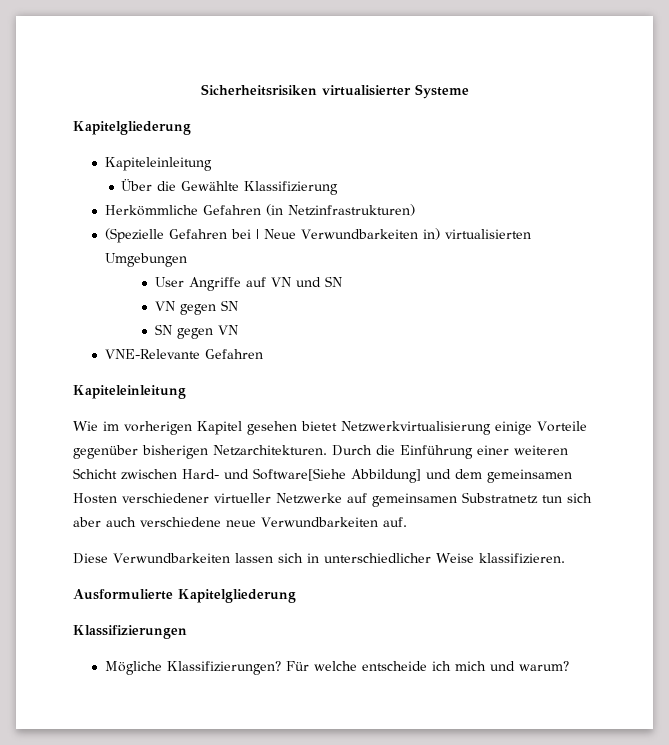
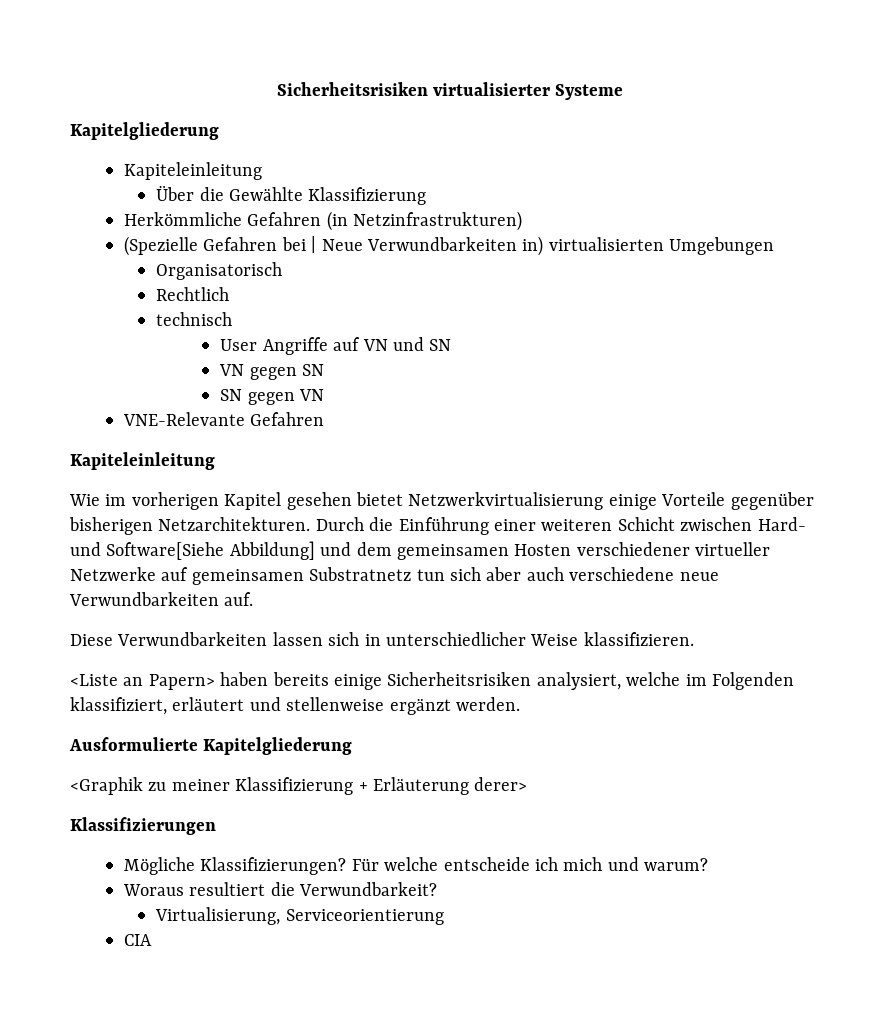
(187, 260) none -> [156,262,283,280] [156,287,230,301] [156,312,233,326] // Organisatorisch // Rechtlich // technisch
[73,589,296,603] Ausformulierte Kapitelgliederung -> [70,672,794,690] [70,697,520,715] [69,737,353,755] [70,777,528,795] <Liste an Papern> haben bereits einige Sicherheitsrisiken analysiert, welche im Folgenden klassifiziert, erläutert und stellenweise ergänzt werden. // Ausformulierte Kapitelgliederung // <Graphik zu meiner Klassifizierung + Erläuterung derer>
(569, 666) none -> [123,882,438,896] [155,907,444,925] [124,934,153,946] // Woraus resultiert die Verwundbarkeit? // Virtualisierung, Serviceorientierung // CIA

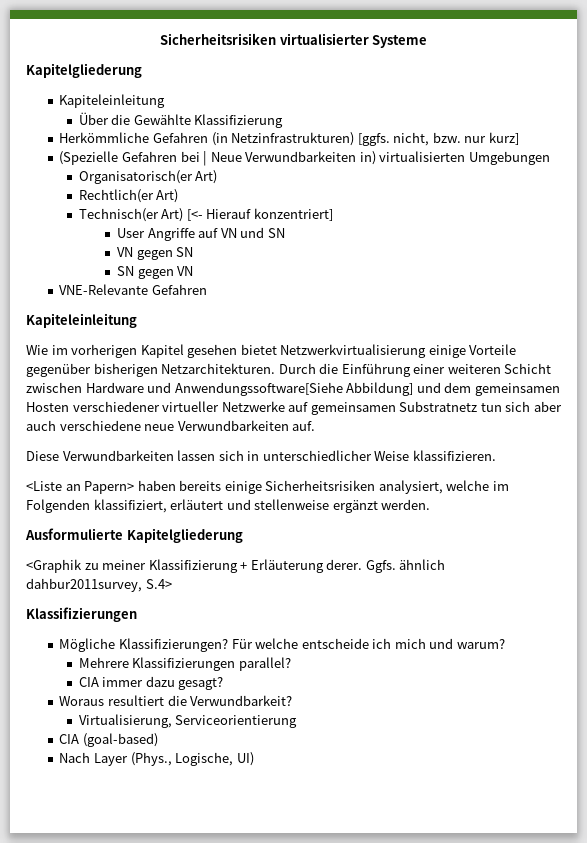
(523, 221) none -> [357,132,519,146] [ggfs. nicht, bzw. nur kurz]
[156,262,283,280] [156,287,230,301] [156,312,233,326] Organisatorisch // Rechtlich // technisch -> [78,170,218,184] [78,189,179,203] [78,208,333,222] Organisatorisch(er Art) // Rechtlich(er Art) // Technisch(er Art) [<- Hierauf konzentriert]
[757,517,806,531] [70,542,225,560] Hard- und Software[Siehe -> [85,382,343,396] Hardware und Anwendungssoftware[Siehe
[474,777,528,791] derer> -> [326,559,446,573] [26,578,172,592] derer. Ggfs. ähnlich dahbur2011survey, S.4>
(709, 864) none -> [78,657,291,671] [78,676,224,690] // Mehrere Klassifizierungen parallel? // CIA immer dazu gesagt?
(153, 940) none -> [82,733,158,747] [59,752,254,766] (goal-based) // Nach Layer (Phys., Logische, UI)

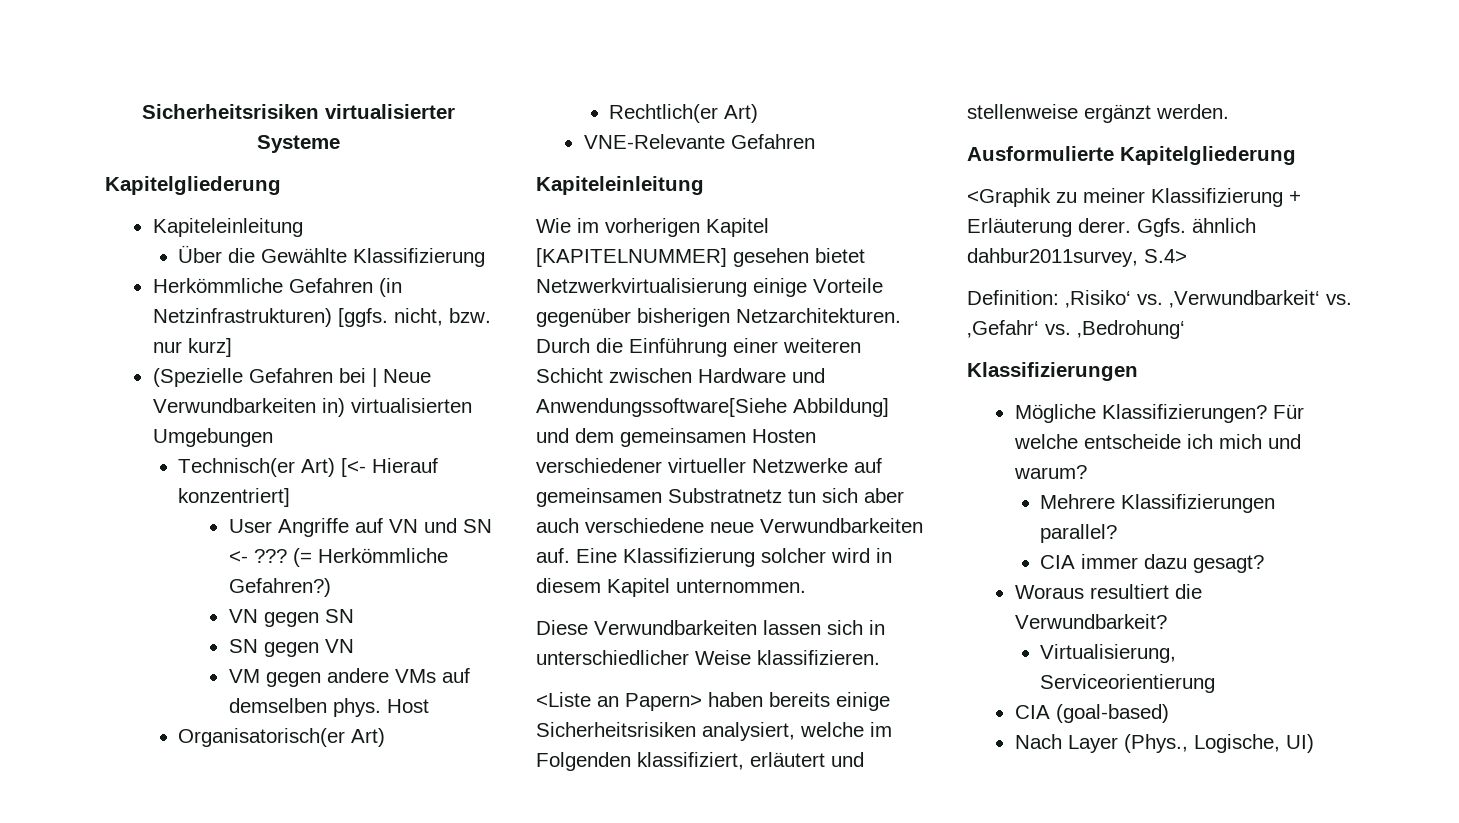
[78,170,218,184] [78,189,179,203] // Organisatorisch(er Art) // Rechtlich(er Art) -> (273, 437) none
(285, 233) none -> [228,548,448,567] [228,578,331,597] <- ??? (= Herkömmliche Gefahren?)
(194, 271) none -> [228,668,470,687] [228,698,429,717] [178,728,386,747] [609,104,759,123] // VM gegen andere VMs auf demselben phys. Host // Organisatorisch(er Art) // Rechtlich(er Art)
(184, 351) none -> [536,248,727,267] [KAPITELNUMMER]
(316, 426) none -> [576,548,892,567] [536,578,806,597] Eine Klassifizierung solcher wird in diesem Kapitel unternommen.
(172, 584) none -> [967,290,1352,308] [967,320,1185,339] // Definition: ‚Risiko‘ vs. ‚Verwundbarkeit‘ vs. ‚Gefahr‘ vs. ‚Bedrohung‘

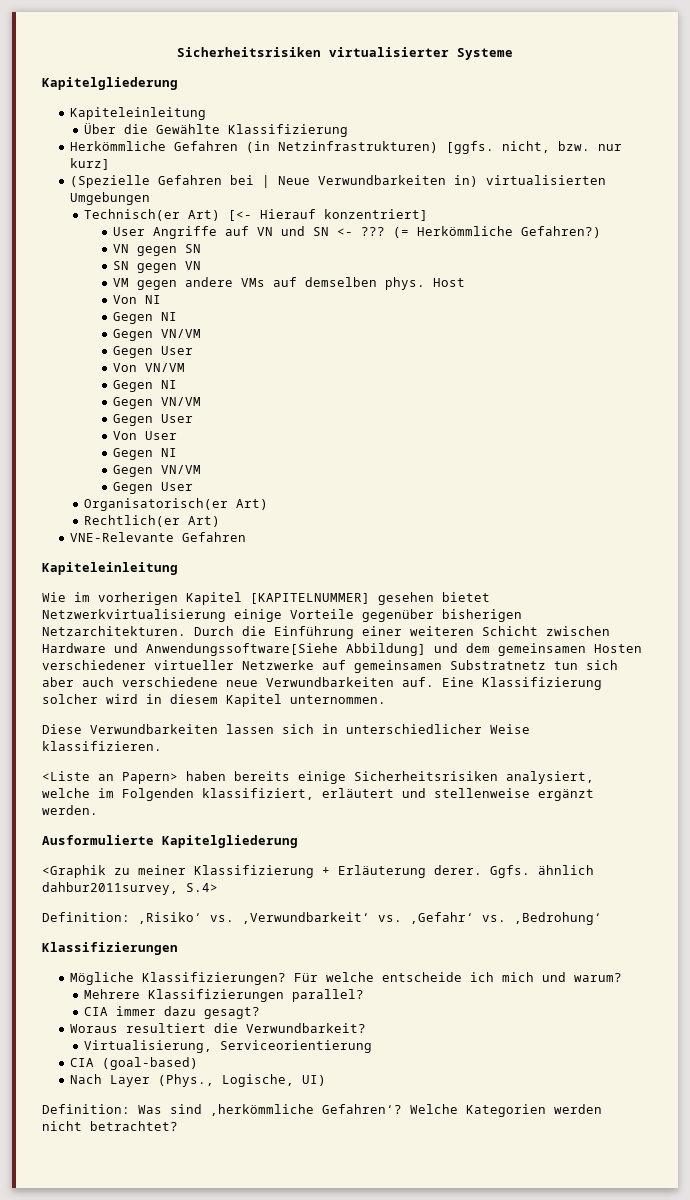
(429, 706) none -> [112,295,161,304] [112,312,177,324] [112,329,201,341] [112,346,193,358] [112,363,185,372] [112,380,177,392] [112,397,201,409] [112,414,193,426] [112,431,177,440] [112,448,177,460] [112,465,201,477] [112,482,193,494] // Von NI // Gegen NI // Gegen VN/VM // Gegen User // Von VN/VM // Gegen NI // Gegen VN/VM // Gegen User // Von User // Gegen NI // Gegen VN/VM // Gegen User
(1314, 743) none -> [42,1104,602,1117] [42,1121,178,1131] // Definition: Was sind ‚herkömmliche Gefahren‘? Welche Kategorien werden nicht betrachtet?

